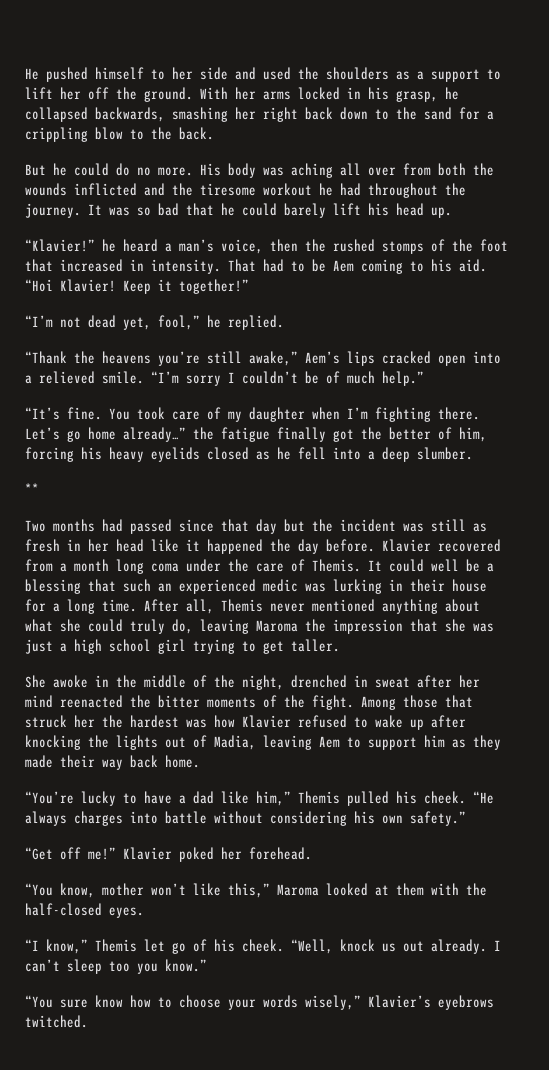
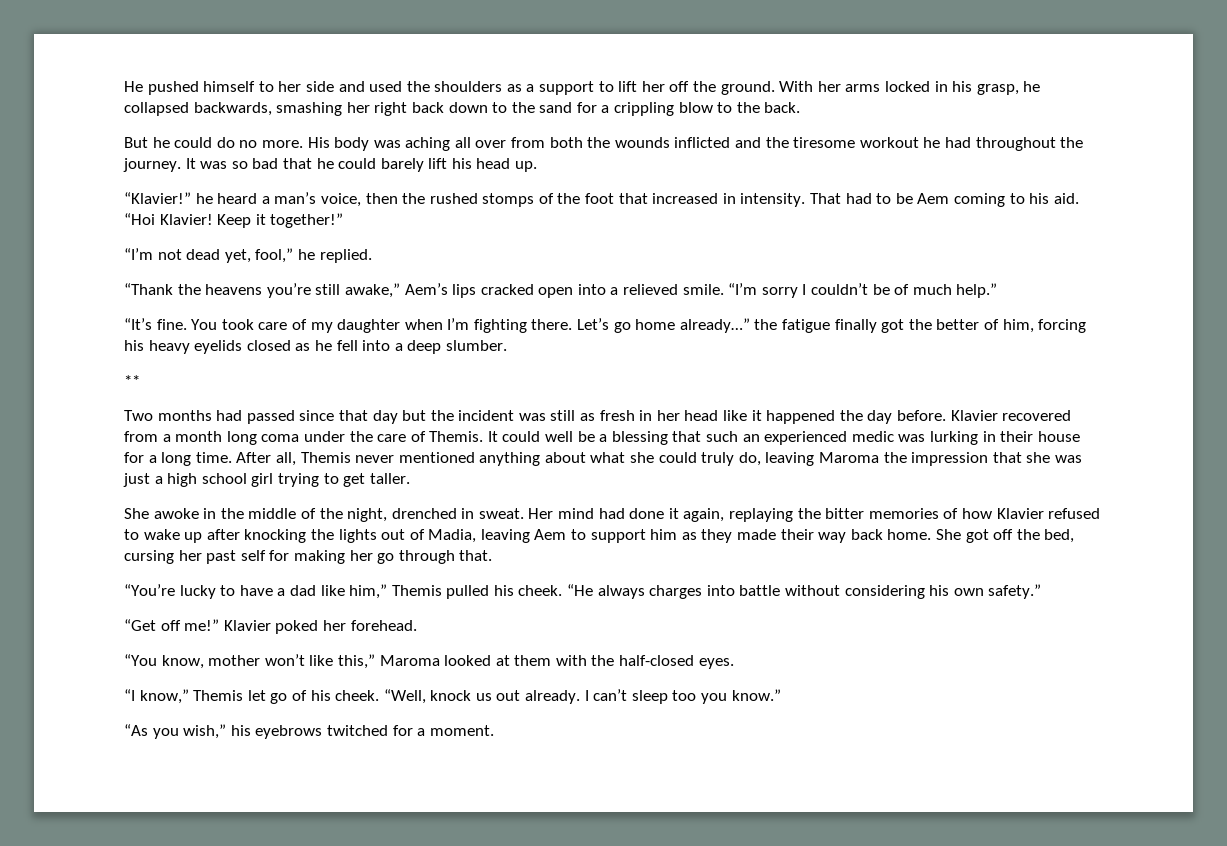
[375,675,480,688] [25,695,473,710] [25,715,207,728] sweat after her mind reenacted the bitter moments of the fight. Among those that struck her the hardest was -> [478,508,959,522] sweat. Her mind had done it again, replaying the bitter memories of
(200, 761) none -> [935,529,1075,543] [124,550,493,564] She got off the bed, cursing her past self for making her go through that.
[25,995,494,1010] [25,1015,88,1028] “You sure know how to choose your words wisely,” Klavier’s eyebrows twitched. -> [124,724,494,739] “As you wish,” his eyebrows twitched for a moment.

